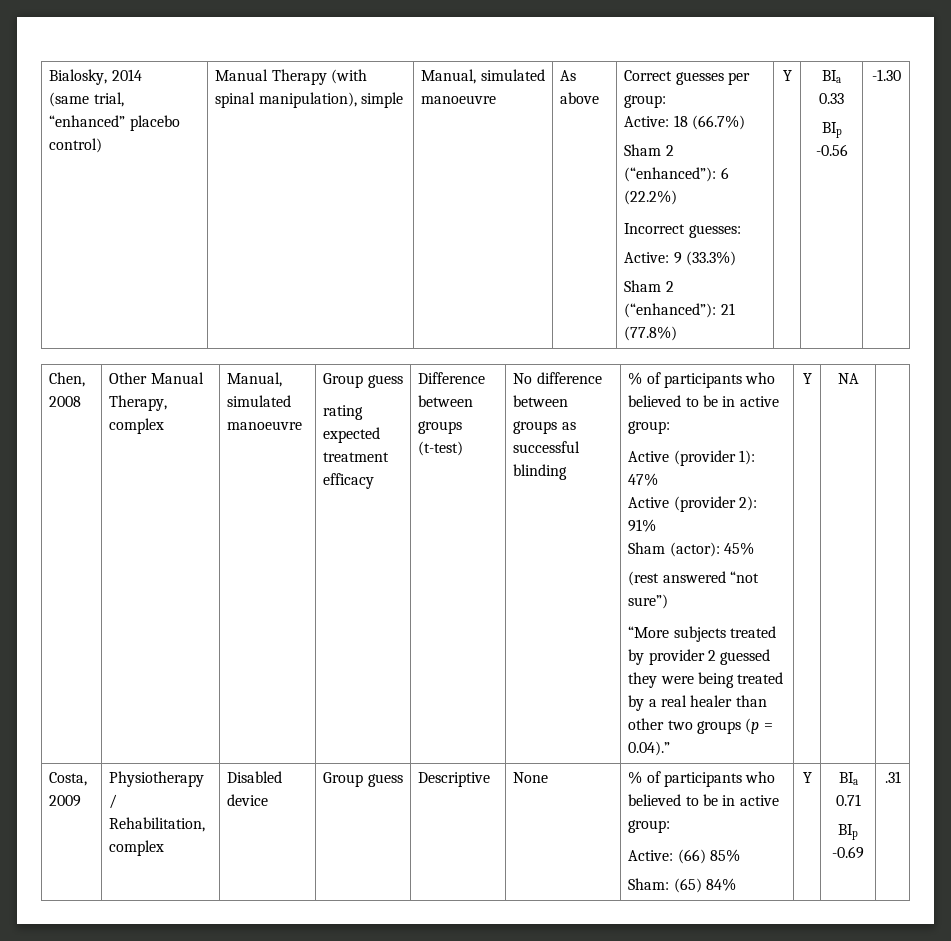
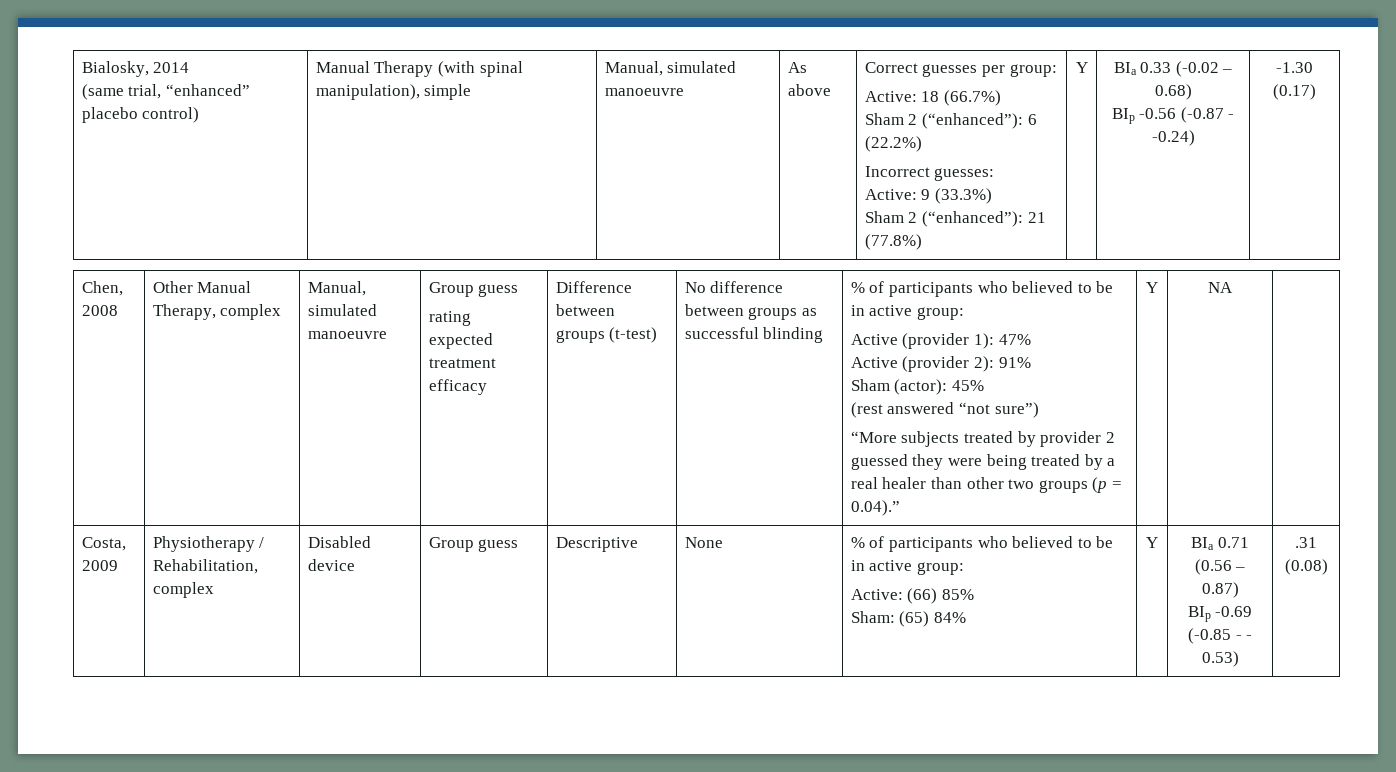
(844, 98) none -> [1175,61,1233,77] [1154,84,1192,100] (-0.02 – 0.68)
(848, 150) none -> [1180,107,1235,123] [1151,130,1195,146] (-0.87 - -0.24)
(901, 75) none -> [1273,84,1316,100] (0.17)
(861, 800) none -> [1194,559,1246,575] [1201,582,1239,598] (0.56 – 0.87)
(864, 852) none -> [1187,628,1253,644] [1201,651,1239,667] (-0.85 - - 0.53)
(901, 777) none -> [1284,559,1328,575] (0.08)

